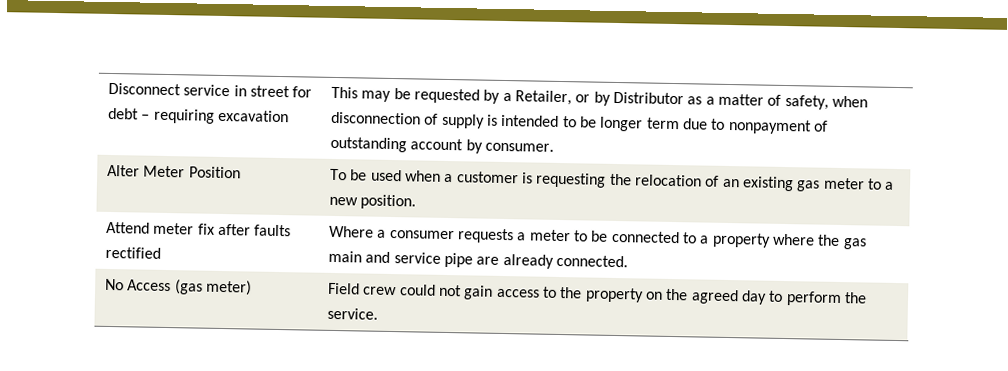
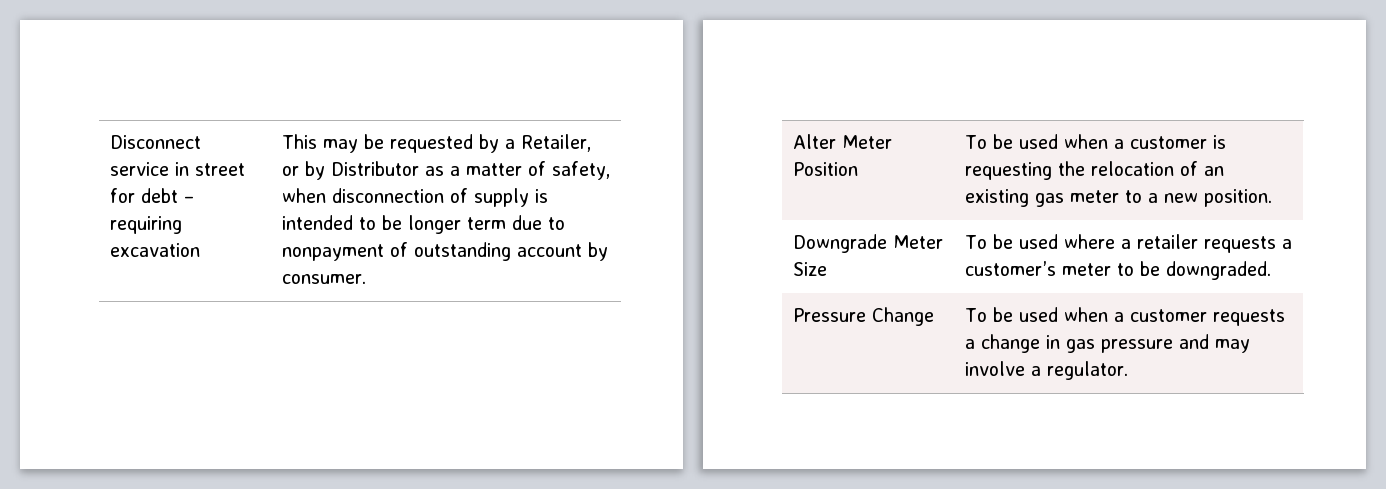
[106,221,292,237] [105,246,162,259] [329,225,527,244] Attend meter fix after faults rectified | Where a consumer requests a -> [792,234,943,253] [792,262,827,276] [964,234,1292,253] [964,261,1056,276] Downgrade Meter Size | To be used where a retailer requests a customer’s
[611,230,867,250] [328,250,629,269] [105,278,253,296] [328,282,867,307] [327,307,379,320] connected to a property where the gas main and service pipe are already connected. // No Access (gas meter) | Field crew could not gain access to the property on the agreed day to perform the service. -> [1165,261,1271,280] [792,307,934,326] [964,307,1285,326] [964,334,1250,353] [964,361,1128,380] downgraded. // Pressure Change | To be used when a customer requests a change in gas pressure and may involve a regulator.

